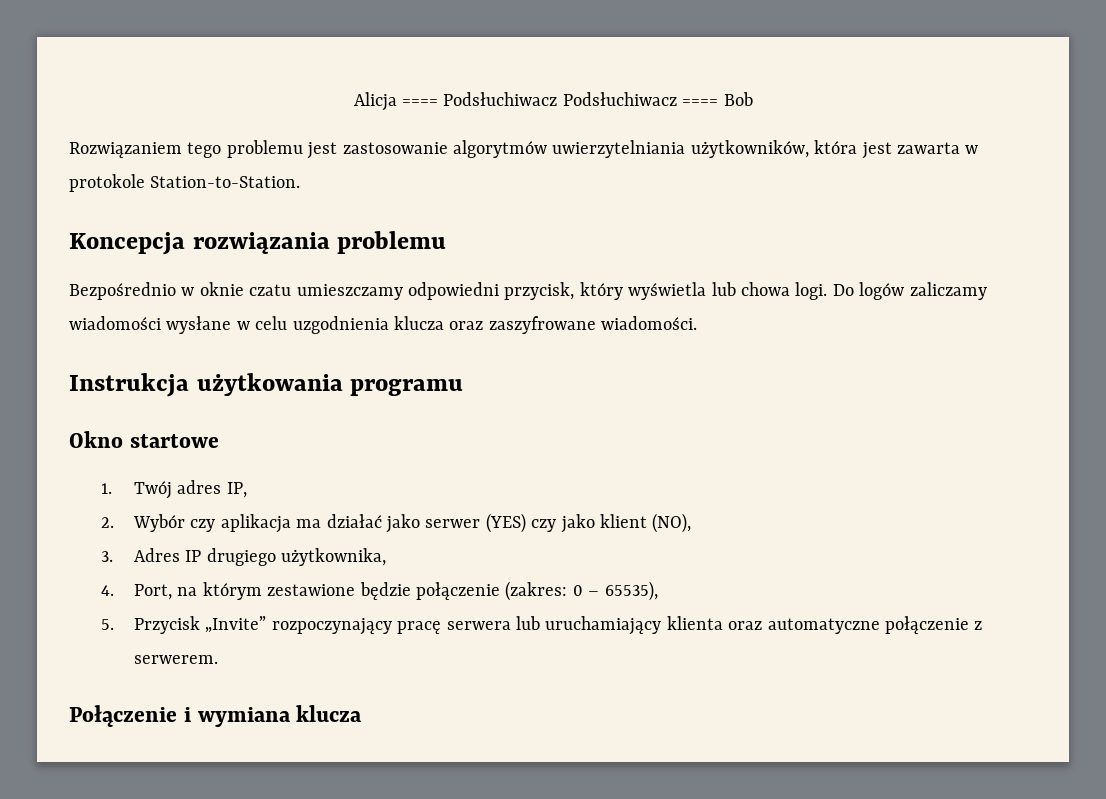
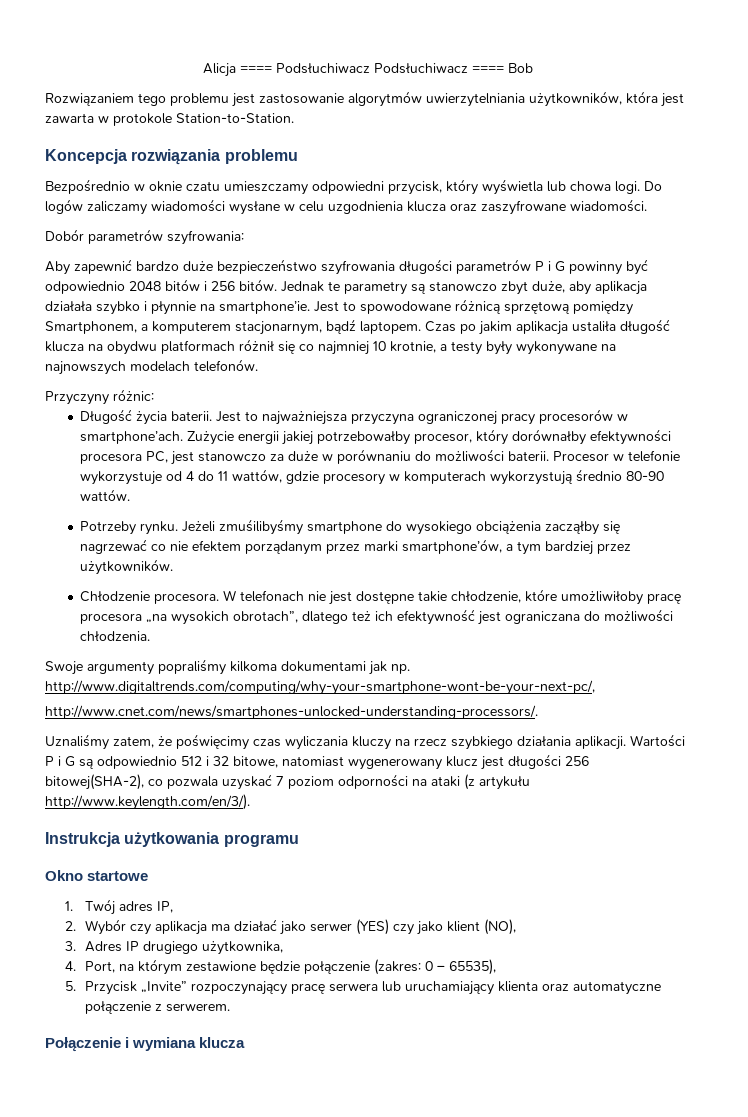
(698, 323) none -> [45,229,244,245] [45,259,648,275] [45,279,647,295] [45,299,633,315] [45,319,670,335] [45,339,616,355] [45,359,258,375] [45,389,154,405] [80,409,629,425] [80,429,672,445] [80,449,681,465] [80,469,665,485] [80,489,131,501] [80,519,621,535] [80,539,632,555] [80,559,174,575] [80,589,682,605] [80,609,674,625] [80,631,151,642] [45,659,410,675] [45,680,595,695] [45,705,538,719] [45,734,685,750] [45,754,589,770] [45,774,530,790] [45,794,250,810] // Dobór parametrów szyfrowania: // Aby zapewnić bardzo duże bezpieczeństwo szyfrowania długości parametrów P i G powinny być odpowiednio 2048 bitów i 256 bitów. Jednak te parametry są stanowczo zbyt duże, aby aplikacja działała szybko i płynnie na smartphone’ie. Jest to spowodowane różnicą sprzętową pomiędzy Smartphonem, a komputerem stacjonarnym, bądź laptopem. Czas po jakim aplikacja ustaliła długość klucza na obydwu platformach różnił się co najmniej 10 krotnie, a testy były wykonywane na najnowszych modelach telefonów. // Przyczyny różnic: // Długość życia baterii. Jest to najważniejsza przyczyna ograniczonej pracy procesorów w smartphone’ach. Zużycie energii jakiej potrzebowałby procesor, który dorównałby efektywności procesora PC, jest stanowczo za duże w porównaniu do możliwości baterii. Procesor w telefonie wykorzystuje od 4 do 11 wattów, gdzie procesory w komputerach wykorzystują średnio 80-90 wattów. // Potrzeby rynku. Jeżeli zmuśilibyśmy smartphone do wysokiego obciążenia zacząłby się nagrzewać co nie efektem porządanym przez marki smartphone’ów, a tym bardziej przez użytkowników. // Chłodzenie procesora. W telefonach nie jest dostępne takie chłodzenie, które umożliwiłoby pracę procesora „na wysokich obrotach”, dlatego też ich efektywność jest ograniczana do możliwości chłodzenia. // Swoje argumenty popraliśmy kilkoma dokumentami jak np. http://www.digitaltrends.com/computing/why-your-smartphone-wont-be-your-next-pc/, // http://www.cnet.com/news/smartphones-unlocked-understanding-processors/. // Uznaliśmy zatem, że poświęcimy czas wyliczania kluczy na rzecz szybkiego działania aplikacji. Wartości P i G są odpowiednio 512 i 32 bitowe, natomiast wygenerowany klucz jest długości 256 bitowej(SHA-2), co pozwala uzyskać 7 poziom odporności na ataki (z artykułu http://www.keylength.com/en/3/).

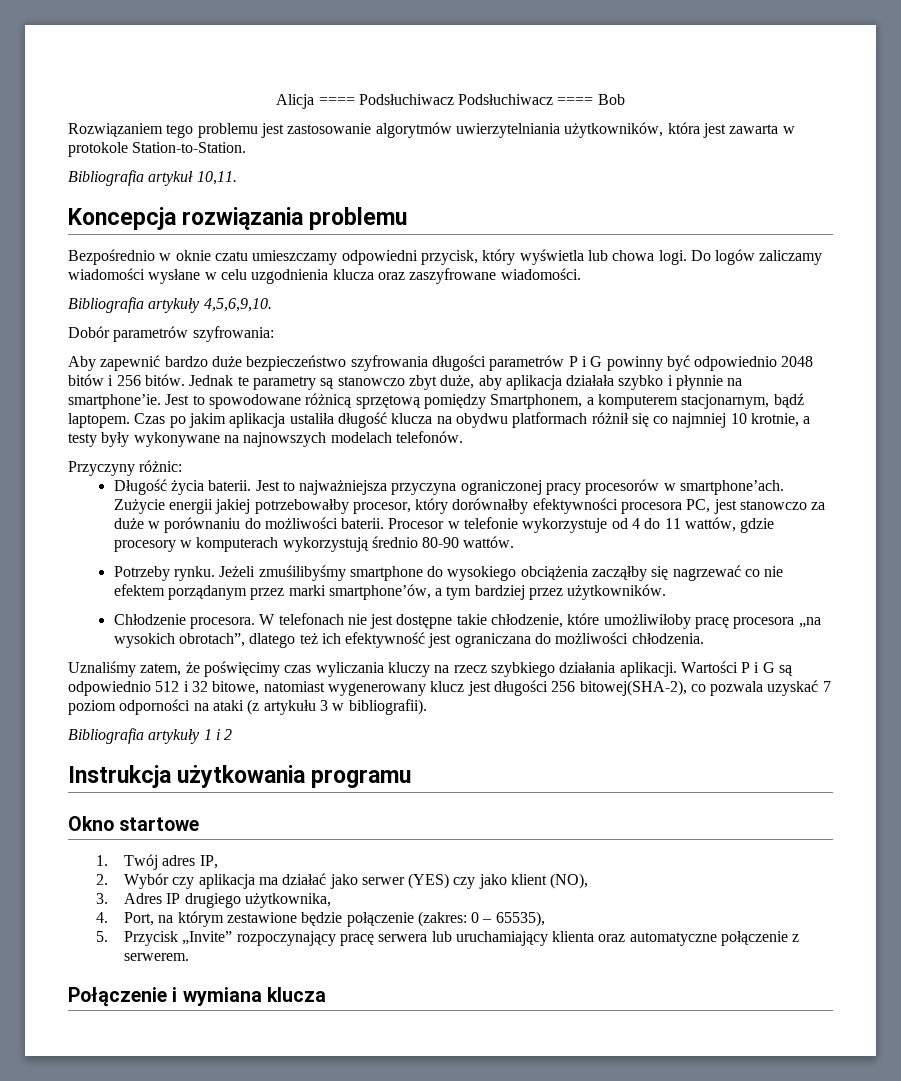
(294, 118) none -> [68,170,237,186] // Bibliografia artykuł 10,11.
(647, 205) none -> [68,297,272,313] // Bibliografia artykuły 4,5,6,9,10.
[45,659,410,675] [45,680,595,695] [45,705,538,719] // Swoje argumenty popraliśmy kilkoma dokumentami jak np. http://www.digitaltrends.com/computing/why-your-smartphone-wont-be-your-next-pc/, // http://www.cnet.com/news/smartphones-unlocked-understanding-processors/. -> (704, 638) none
[45,794,250,810] http://www.keylength.com/en/3/). -> [319,699,427,715] [68,728,233,744] 3 w bibliografii). // Bibliografia artykuły 1 i 2

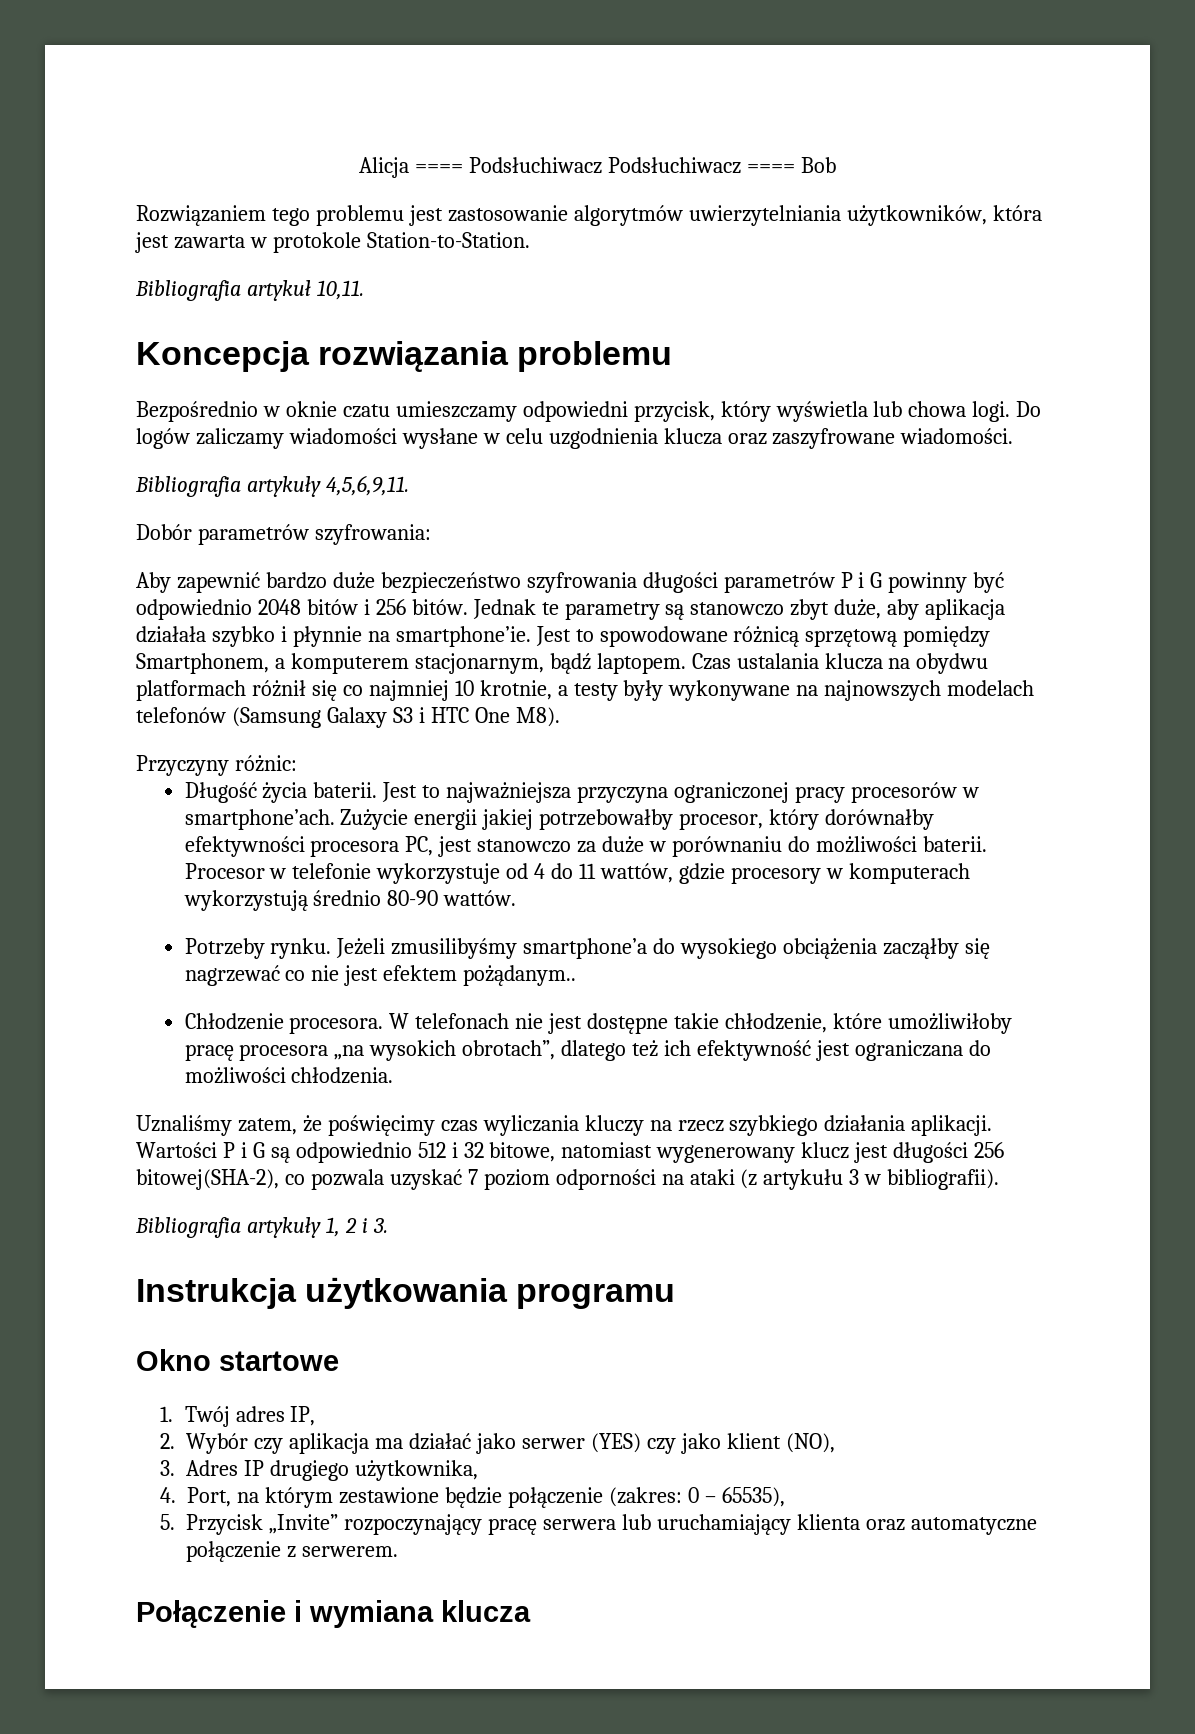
[203,298,272,312] 4,5,6,9,10. -> [325,475,409,496] 4,5,6,9,11.
[169,412,387,428] po jakim aplikacja ustaliła długość -> [736,653,819,669] ustalania
[395,431,463,443] telefonów. -> [136,707,560,728] telefonów (Samsung Galaxy S3 i HTC One M8).
[258,565,423,581] zmuśilibyśmy smartphone -> [391,938,648,959] zmusilibyśmy smartphone’a
[113,584,667,600] efektem porządanym przez marki smartphone’ów, a tym bardziej przez użytkowników. -> [344,965,577,986] jest efektem pożądanym..
[203,729,233,740] 1 i 2 -> [325,1217,388,1237] 1, 2 i 3.

